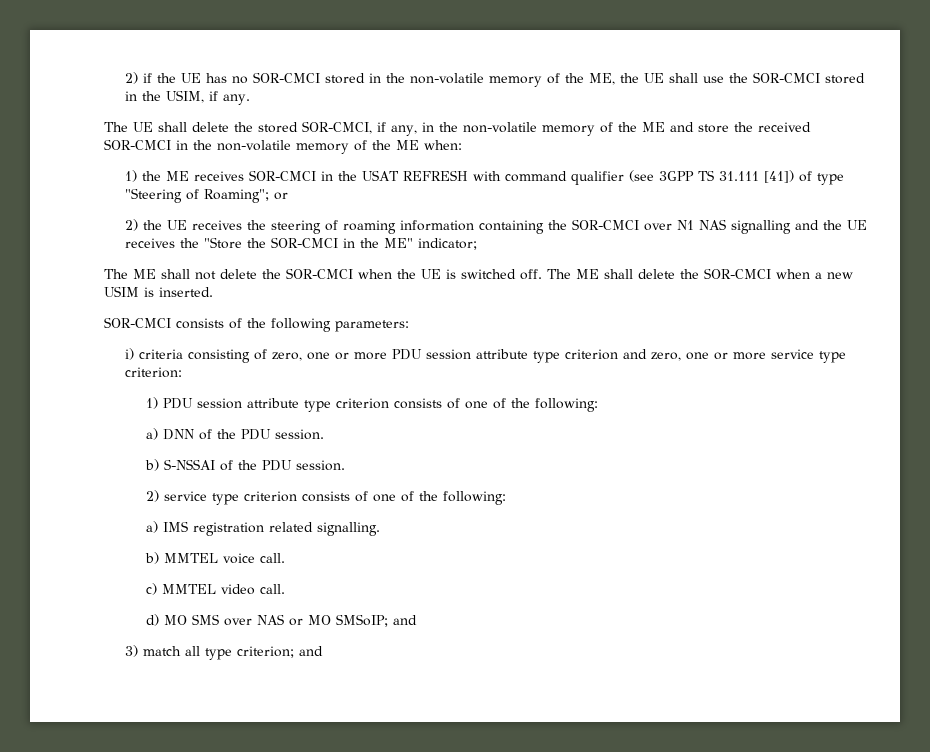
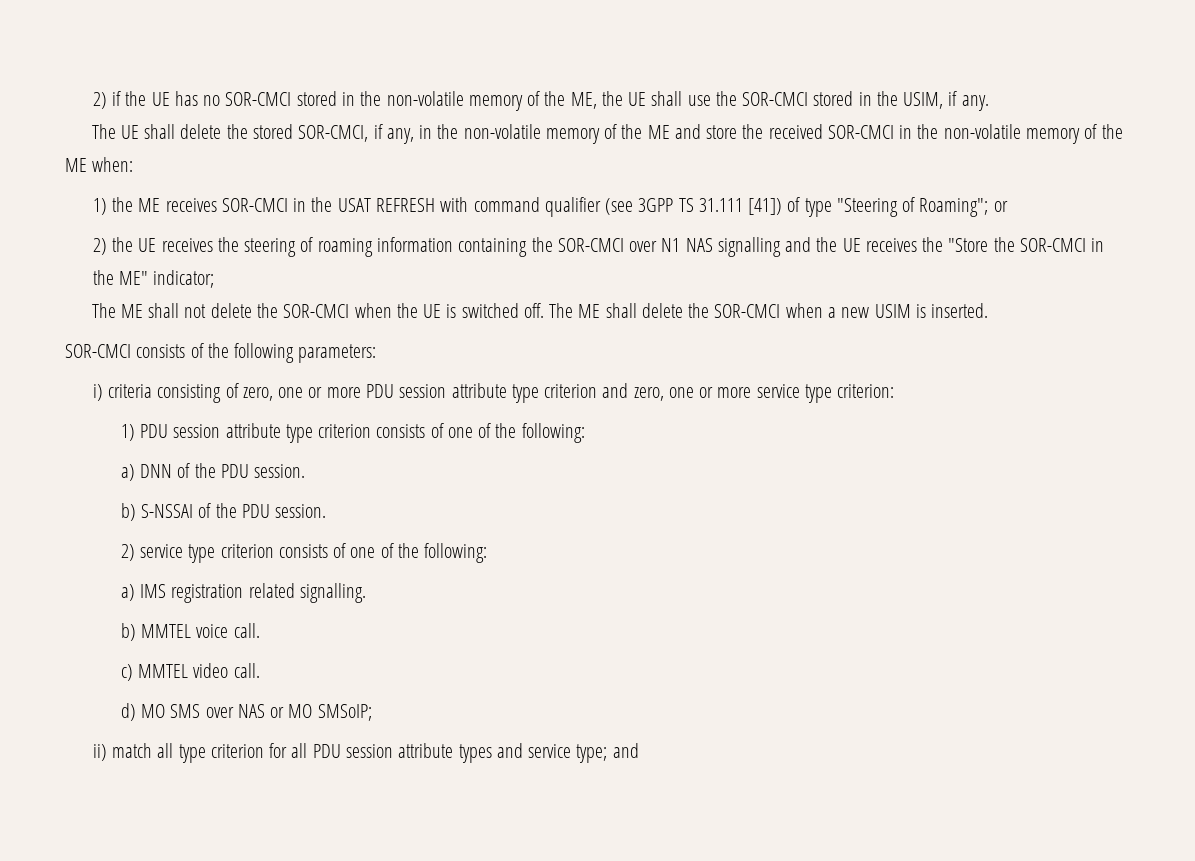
[392,615,417,625] [124,645,138,657] and // 3) -> [92,744,107,761] // ii)
[236,646,294,658] criterion; -> [210,743,608,763] criterion for all PDU session attribute types and service type;

